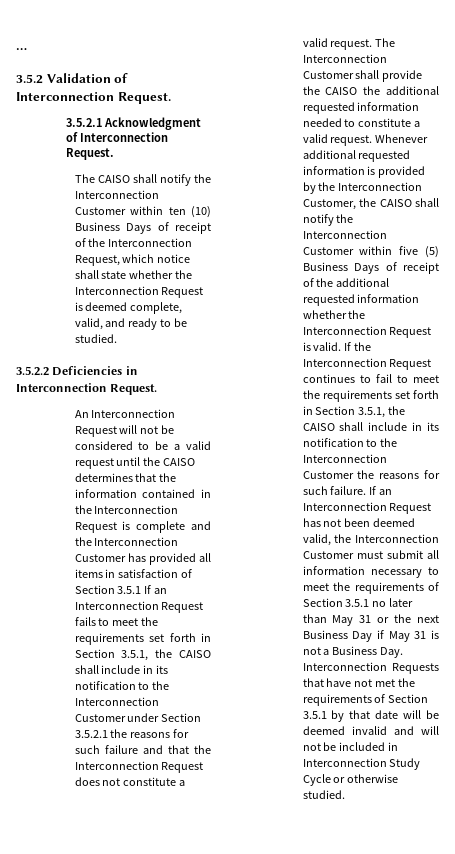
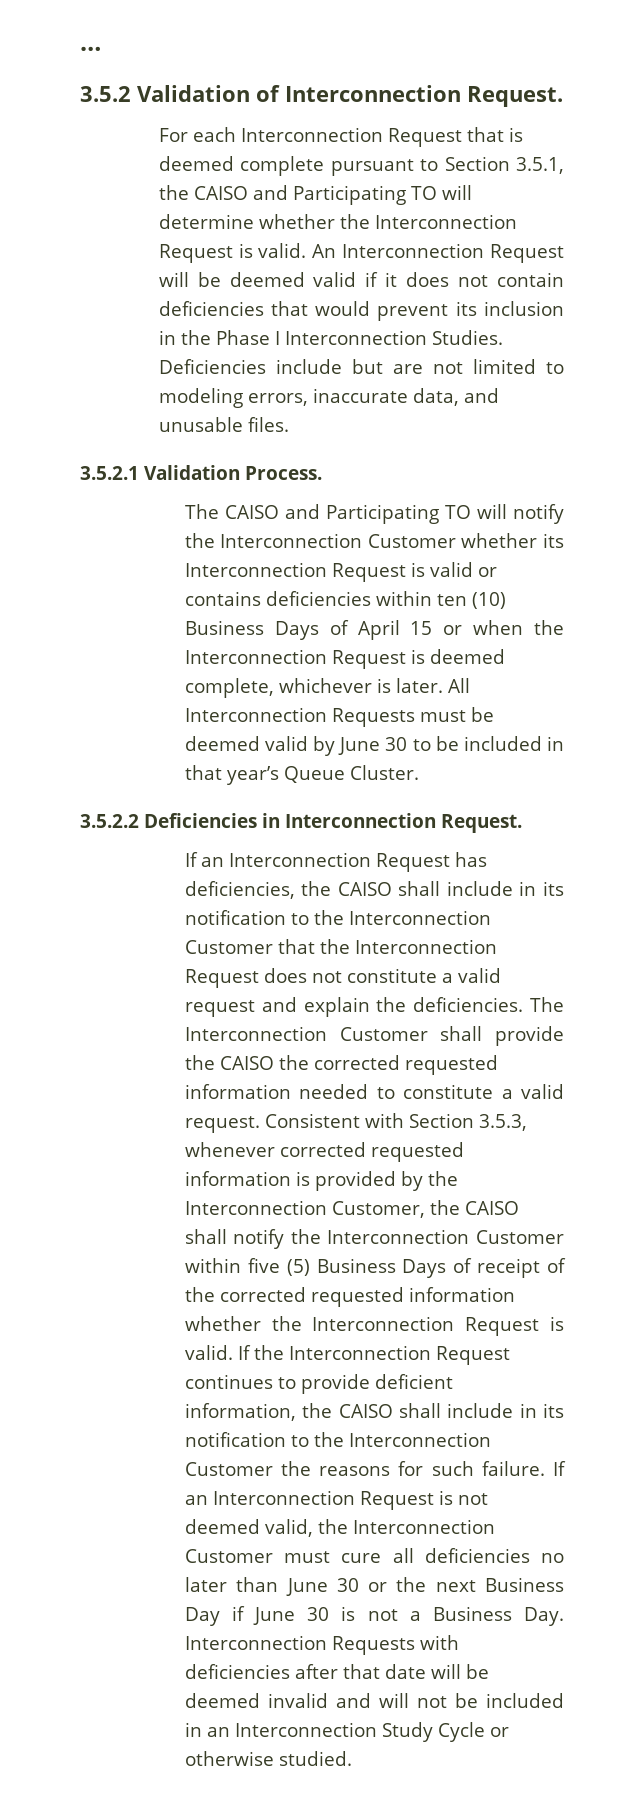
[66,117,201,130] [66,132,168,142] [66,148,115,160] [74,174,211,186] [74,190,159,199] [74,207,126,215] 3.5.2.1 Acknowledgment of Interconnection Request. // The CAISO shall notify the Interconnection Customer -> [158,127,523,147] [158,156,564,176] [158,185,472,205] [158,214,517,229] [158,243,564,263] [158,272,564,287] [158,301,564,321] [158,330,503,345] [158,359,565,374] [158,388,499,408] [158,417,289,432] [80,465,322,480] [184,504,564,524] [184,533,564,548] [184,562,497,582] [184,591,371,606] For each Interconnection Request that is deemed complete pursuant to Section 3.5.1, the CAISO and Participating TO will determine whether the Interconnection Request is valid. An Interconnection Request will be deemed valid if it does not contain deficiencies that would prevent its inclusion in the Phase I Interconnection Studies. Deficiencies include but are not limited to modeling errors, inaccurate data, and unusable files. // 3.5.2.1 Validation Process. // The CAISO and Participating TO will notify the Interconnection Customer whether its Interconnection Request is valid or contains deficiencies
[175,222,211,234] [74,238,193,247] [74,254,191,266] [74,270,174,279] receipt of the Interconnection Request, which notice shall state whether -> [357,620,524,640] April 15 or when
[74,318,188,330] [74,334,117,343] valid, and ready to be studied. -> [278,678,470,693] [184,707,494,727] [184,736,564,756] [184,765,419,785] whichever is later. All Interconnection Requests must be deemed valid by June 30 to be included in that year’s Queue Cluster.
[74,409,176,418] [74,425,175,437] [74,441,211,450] [74,457,196,469] [74,473,177,482] [74,489,211,498] [74,505,179,514] [74,521,211,533] [74,537,179,546] [74,553,211,565] [74,569,193,578] [74,585,168,594] [74,601,204,613] [74,617,159,626] [74,633,211,645] [74,649,149,661] An Interconnection Request will not be considered to be a valid request until the CAISO determines that the information contained in the Interconnection Request is complete and the Interconnection Customer has provided all items in satisfaction of Section 3.5.1 If an Interconnection Request fails to meet the requirements set forth in Section 3.5.1, -> [184,852,487,872] [184,881,295,899] If an Interconnection Request has deficiencies,
[127,713,202,722] [74,729,190,738] [74,745,163,754] under Section 3.5.2.1 the reasons for such failure and -> (273, 947) none
[330,39,373,50] request. -> [184,997,524,1017] request and explain the deficiencies.
[386,86,439,95] additional -> [313,1055,400,1070] corrected
[375,134,429,143] [302,150,356,159] Whenever additional -> [264,1113,527,1131] [184,1142,366,1157] Consistent with Section 3.5.3, whenever corrected
[336,278,390,287] additional -> [219,1287,306,1302] corrected
[375,374,439,383] [302,390,439,402] [302,406,386,418] fail to meet the requirements set forth in Section 3.5.1, -> [300,1374,453,1394] [184,1403,296,1421] provide deficient information,
[302,518,371,527] has not been -> [438,1490,488,1505] is not
[386,550,439,559] [302,566,439,578] [302,582,439,594] [302,598,370,607] submit all information necessary to meet the requirements of Section 3.5.1 -> [341,1548,530,1563] cure all deficiencies
[332,615,372,626] May 31 -> [285,1578,359,1596] June 30
[388,631,427,642] May 31 -> [253,1607,330,1625] June 30
[302,678,416,687] [302,694,429,706] [302,710,345,722] that have not met the requirements of Section 3.5.1 by -> [419,1635,459,1650] [184,1664,338,1679] with deficiencies after
(399, 746) none -> [206,1727,230,1737] an

